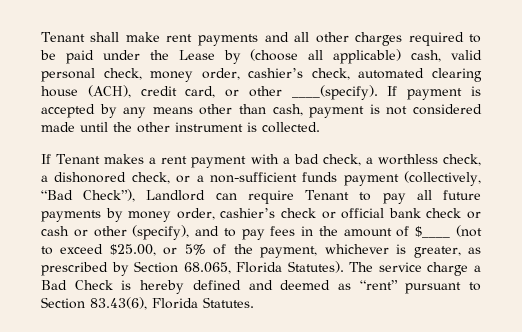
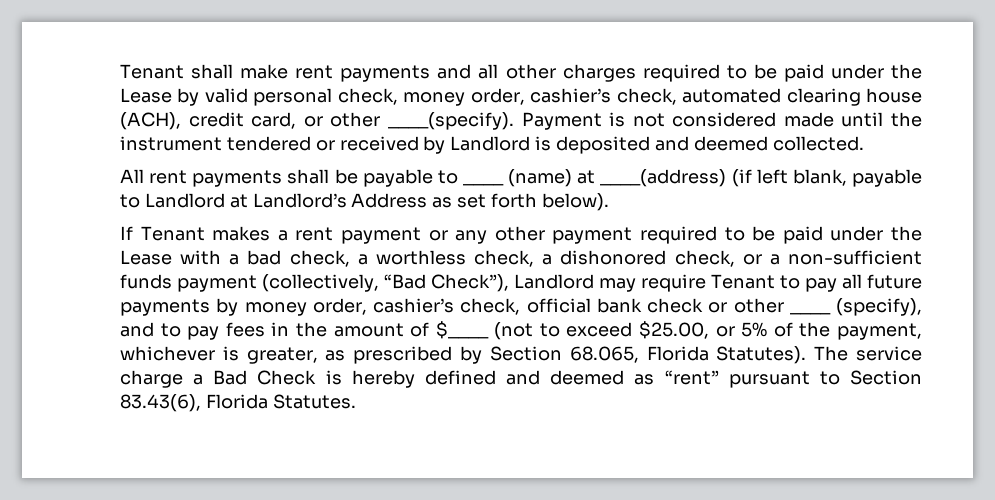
[250,49,442,64] (choose all applicable) cash, -> (200, 97) none
[387,86,481,100] [41,104,365,118] If payment is accepted by any means other than cash, payment -> [521,112,602,130] Payment
[137,122,320,133] other instrument is collected. -> [120,136,864,154] [120,169,922,187] [120,193,609,211] instrument tendered or received by Landlord is deposited and deemed collected. // All rent payments shall be payable to ____ (name) at ____(address) (if left blank, payable to Landlord at Landlord’s Address as set forth below).
(247, 162) none -> [428,226,923,244] [120,250,172,265] or any other payment required to be paid under the Lease
[215,193,237,200] can -> [599,278,636,292] may
[281,208,336,219] check or -> [460,298,521,315] check,
[41,226,127,237] cash or other -> [733,298,831,315] other ____

